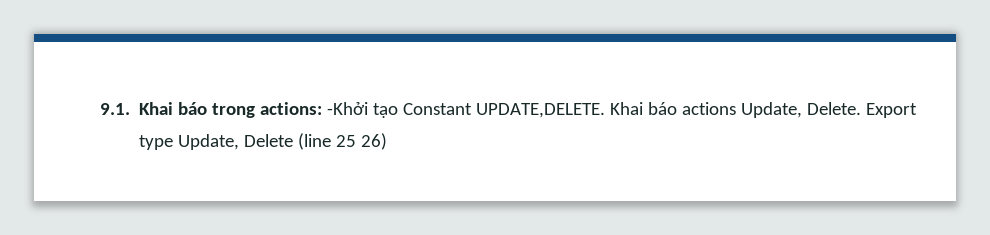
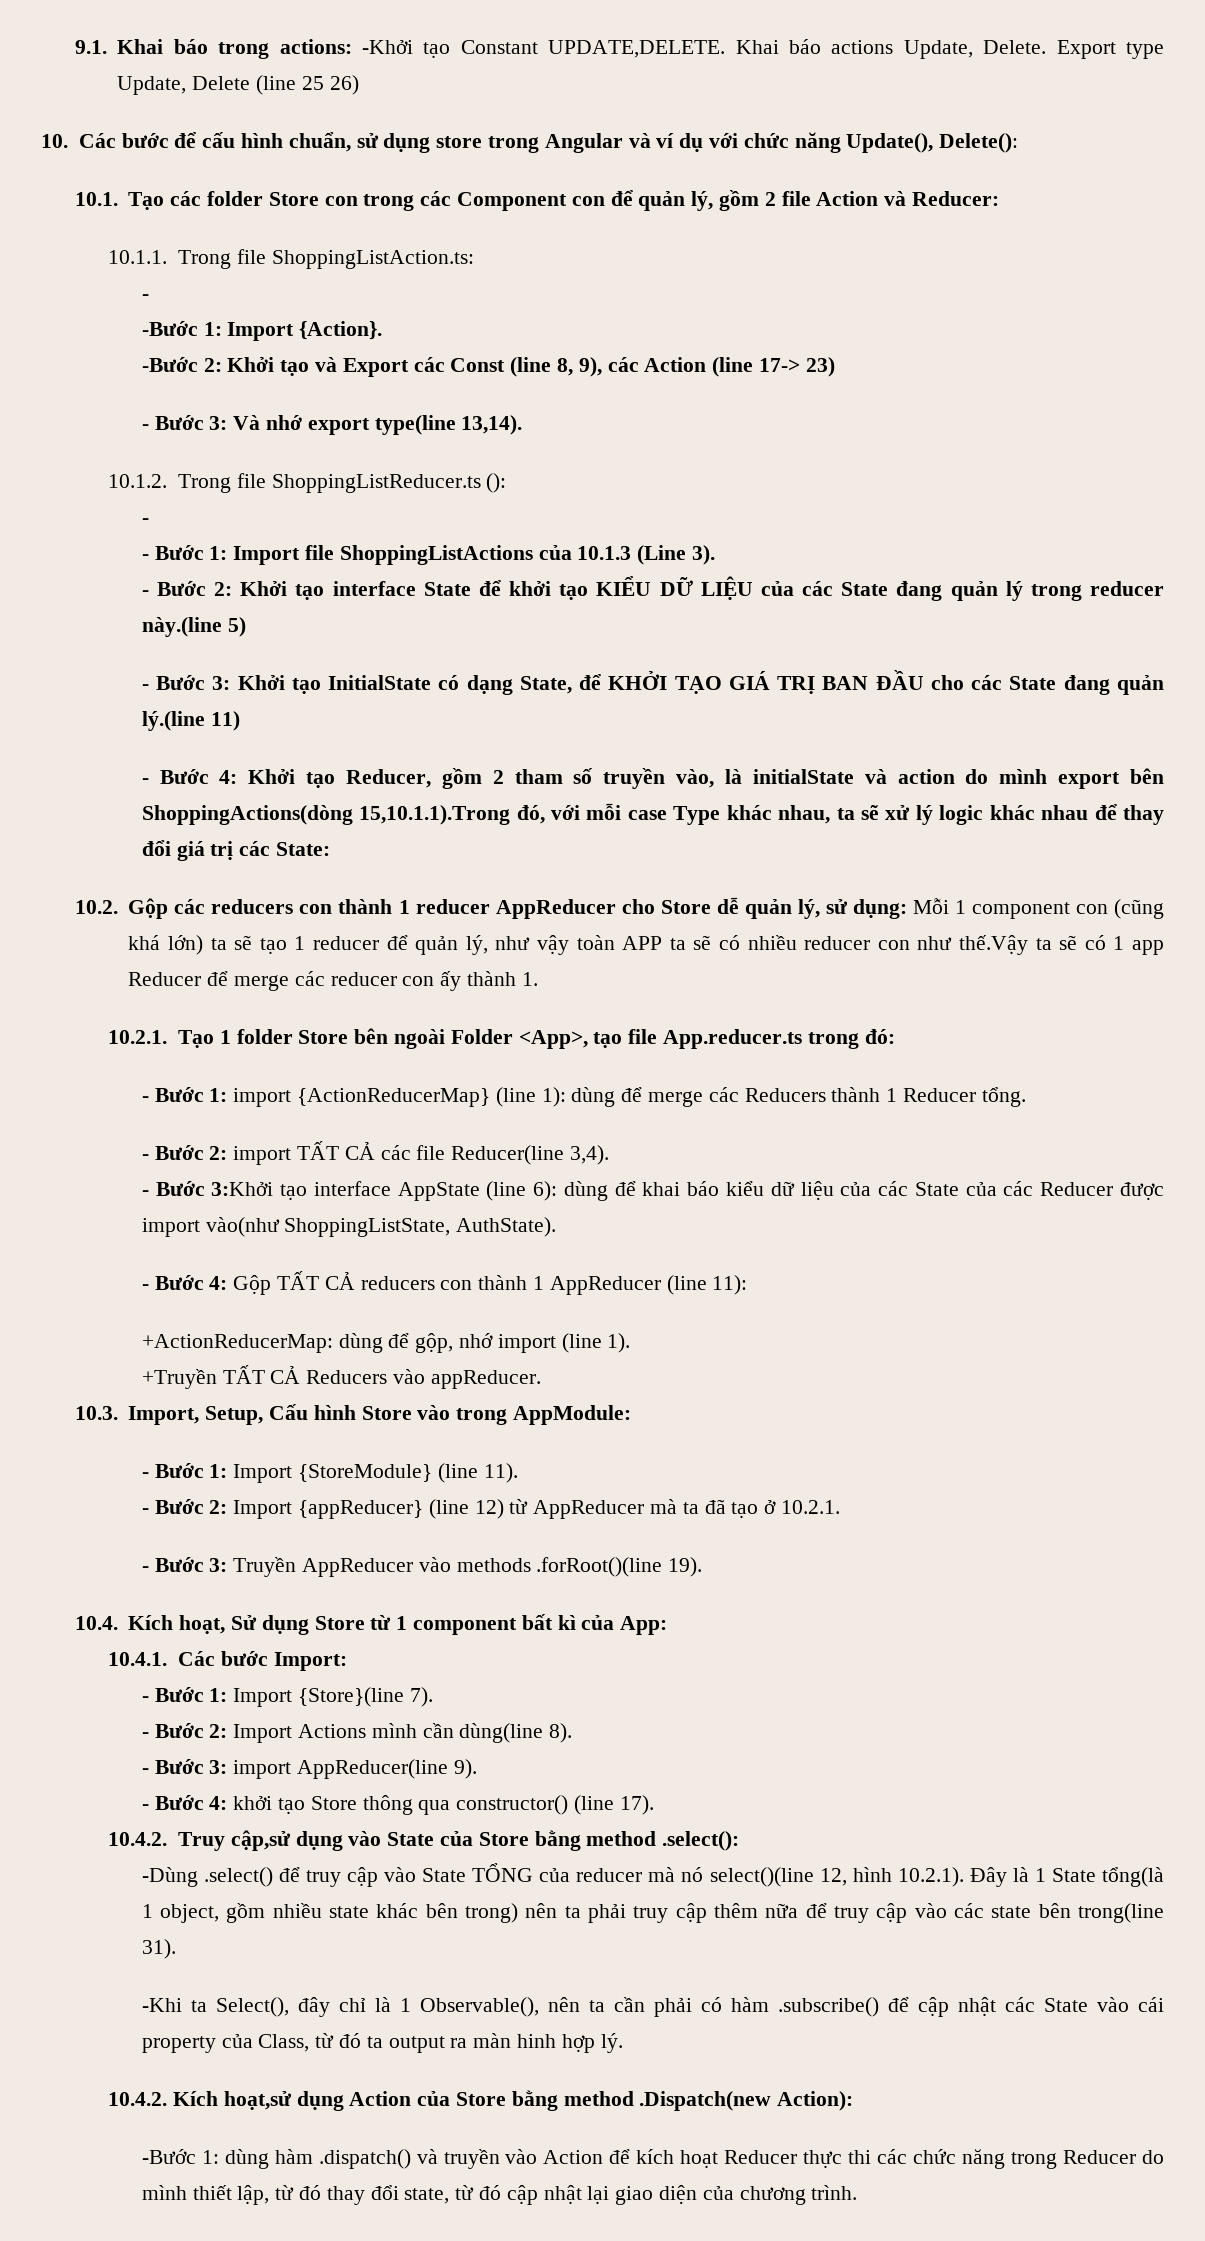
(387, 141) none -> [41,132,1019,153] [74,190,1000,211] [108,249,474,269] [141,294,149,300] [141,321,383,341] [141,357,835,377] [141,415,523,435] [108,473,507,493] [141,518,149,524] [141,545,715,565] [141,576,1164,601] [141,617,246,637] [141,670,1164,695] [141,711,240,731] [141,768,1165,789] [141,803,1165,825] [141,840,330,861] [74,897,1164,919] [128,935,1164,955] [128,971,538,991] [108,1028,895,1049] [141,1087,1026,1107] [141,1141,609,1165] [141,1181,1165,1201] [141,1217,557,1237] [141,1271,748,1295] [141,1333,631,1353] [141,1365,541,1389] [74,1404,631,1425] [141,1463,518,1483] [141,1499,841,1519] [141,1557,703,1577] [74,1614,668,1635] [108,1651,347,1671] [141,1687,433,1707] [141,1723,573,1743] [141,1759,477,1779] [141,1795,654,1815] [108,1830,740,1851] [141,1863,1165,1887] [141,1903,1164,1923] [141,1939,176,1959] [141,1997,1164,2017] [141,2033,623,2053] [108,2090,854,2111] [141,2149,1164,2169] [141,2185,858,2205] // 10. Các bước để cấu hình chuẩn, sử dụng store trong Angular và ví dụ với chức năng Update(), Delete(): // 10.1. Tạo các folder Store con trong các Component con để quản lý, gồm 2 file Action và Reducer: // 10.1.1. Trong file ShoppingListAction.ts: // - // -Bước 1: Import {Action}. // -Bước 2: Khởi tạo và Export các Const (line 8, 9), các Action (line 17-> 23) // - Bước 3: Và nhớ export type(line 13,14). // 10.1.2. Trong file ShoppingListReducer.ts (): // - // - Bước 1: Import file ShoppingListActions của 10.1.3 (Line 3). // - Bước 2: Khởi tạo interface State để khởi tạo KIỂU DỮ LIỆU của các State đang quản lý trong reducer này.(line 5) // - Bước 3: Khởi tạo InitialState có dạng State, để KHỞI TẠO GIÁ TRỊ BAN ĐẦU cho các State đang quản lý.(line 11) // - Bước 4: Khởi tạo Reducer, gồm 2 tham số truyền vào, là initialState và action do mình export bên ShoppingActions(dòng 15,10.1.1).Trong đó, với mỗi case Type khác nhau, ta sẽ xử lý logic khác nhau để thay đổi giá trị các State: // 10.2. Gộp các reducers con thành 1 reducer AppReducer cho Store dễ quản lý, sử dụng: Mỗi 1 component con (cũng khá lớn) ta sẽ tạo 1 reducer để quản lý, như vậy toàn APP ta sẽ có nhiều reducer con như thế.Vậy ta sẽ có 1 app Reducer để merge các reducer con ấy thành 1. // 10.2.1. Tạo 1 folder Store bên ngoài Folder <App>, tạo file App.reducer.ts trong đó: // - Bước 1: import {ActionReducerMap} (line 1): dùng để merge các Reducers thành 1 Reducer tổng. // - Bước 2: import TẤT CẢ các file Reducer(line 3,4). // - Bước 3:Khởi tạo interface AppState (line 6): dùng để khai báo kiểu dữ liệu của các State của các Reducer được import vào(như ShoppingListState, AuthState). // - Bước 4: Gộp TẤT CẢ reducers con thành 1 AppReducer (line 11): // +ActionReducerMap: dùng để gộp, nhớ import (line 1). // +Truyền TẤT CẢ Reducers vào appReducer. // 10.3. Import, Setup, Cấu hình Store vào trong AppModule: // - Bước 1: Import {StoreModule} (line 11). // - Bước 2: Import {appReducer} (line 12) từ AppReducer mà ta đã tạo ở 10.2.1. // - Bước 3: Truyền AppReducer vào methods .forRoot()(line 19). // 10.4. Kích hoạt, Sử dụng Store từ 1 component bất kì của App: // 10.4.1. Các bước Import: // - Bước 1: Import {Store}(line 7). // - Bước 2: Import Actions mình cần dùng(line 8). // - Bước 3: import AppReducer(line 9). // - Bước 4: khởi tạo Store thông qua constructor() (line 17). // 10.4.2. Truy cập,sử dụng vào State của Store bằng method .select(): // -Dùng .select() để truy cập vào State TỔNG của reducer mà nó select()(line 12, hình 10.2.1). Đây là 1 State tổng(là 1 object, gồm nhiều state khác bên trong) nên ta phải truy cập thêm nữa để truy cập vào các state bên trong(line 31). // -Khi ta Select(), đây chỉ là 1 Observable(), nên ta cần phải có hàm .subscribe() để cập nhật các State vào cái property của Class, từ đó ta output ra màn hinh hợp lý. // 10.4.2. Kích hoạt,sử dụng Action của Store bằng method .Dispatch(new Action): // -Bước 1: dùng hàm .dispatch() và truyền vào Action để kích hoạt Reducer thực thi các chức năng trong Reducer do mình thiết lập, từ đó thay đổi state, từ đó cập nhật lại giao diện của chương trình.

